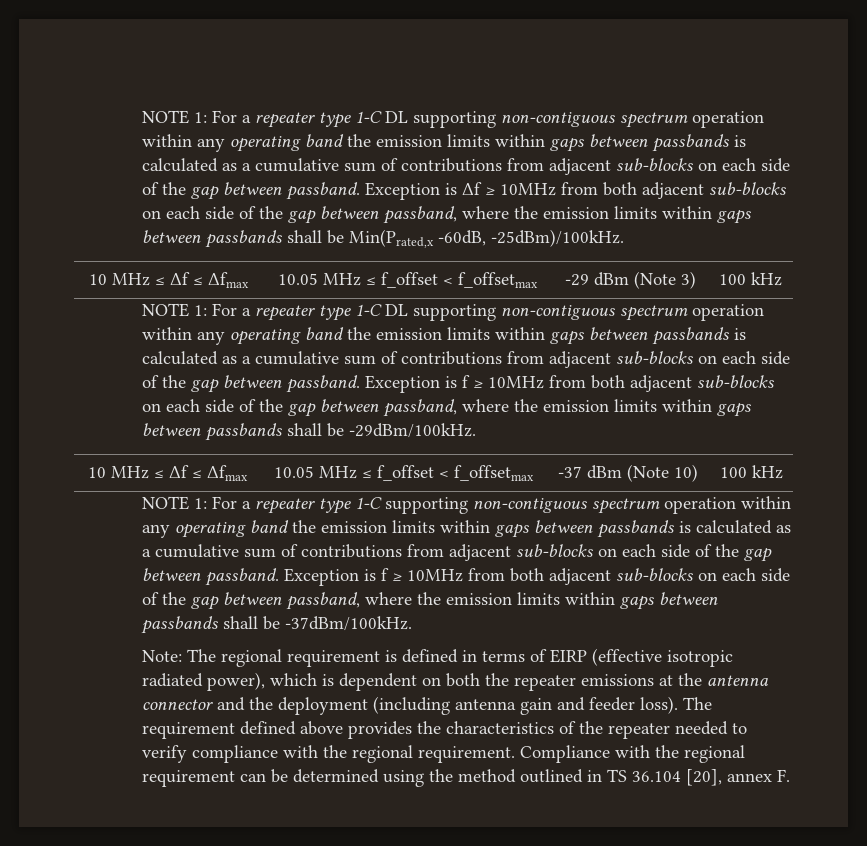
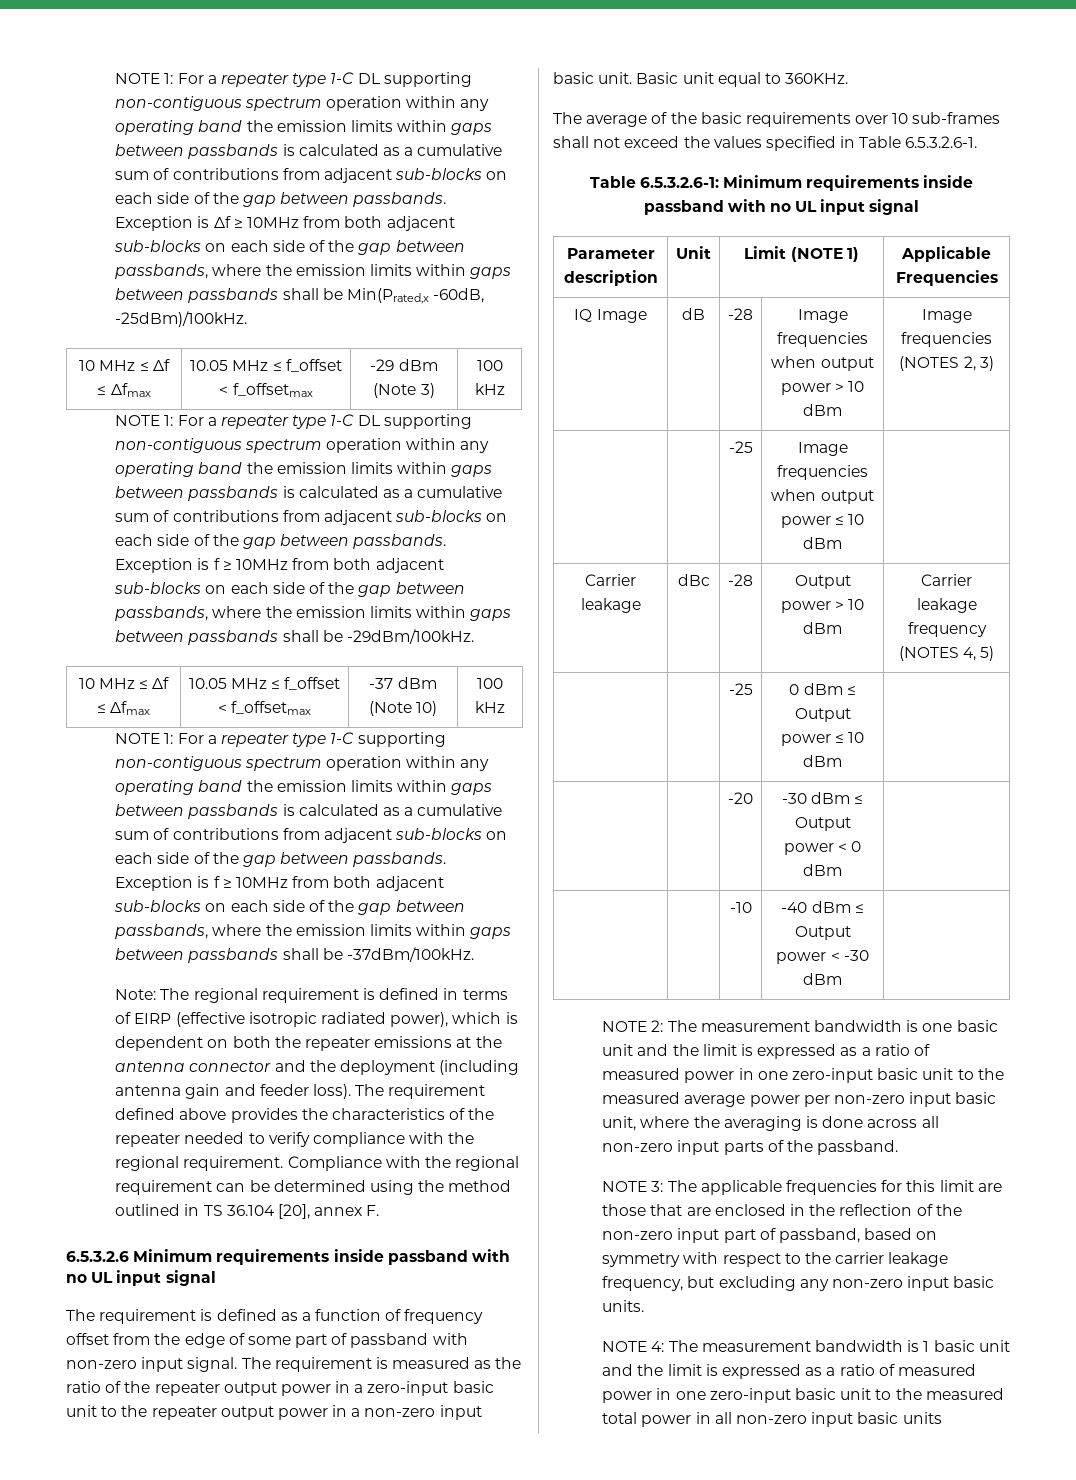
[285,182,360,200] passband. -> [353,192,447,207] passbands.
[382,206,457,224] passband, -> [115,264,209,279] passbands,
[285,375,360,393] passband. -> [353,534,447,549] passbands.
[382,399,457,417] passband, -> [115,606,209,621] passbands,
[204,568,279,586] passband. -> [353,852,447,867] passbands.
[285,592,360,610] passband, -> [115,924,209,939] passbands,
(790, 775) none -> [66,1249,510,1265] [66,1270,216,1286] [66,1309,484,1324] [66,1333,468,1348] [66,1357,522,1372] [66,1381,494,1396] [66,1405,482,1420] [553,72,849,87] [553,112,1001,127] [553,136,978,151] [589,175,974,191] [643,199,920,215] [566,248,655,259] [563,270,658,286] [676,246,711,259] [744,246,859,262] [901,246,991,262] [895,270,998,286] [574,309,647,323] [682,308,705,320] [728,308,753,320] [797,309,848,323] [777,332,868,347] [771,356,874,371] [780,381,865,395] [803,404,842,416] [921,309,972,323] [901,332,992,347] [899,356,994,371] [728,441,753,453] [797,442,848,456] [777,465,868,480] [771,489,874,504] [780,514,865,528] [803,537,842,549] [585,574,636,586] [580,598,641,613] [677,574,710,586] [728,574,753,586] [794,575,851,589] [780,599,865,613] [803,622,842,634] [921,574,972,586] [916,598,977,613] [907,622,987,637] [898,646,995,661] [728,683,753,695] [789,683,856,695] [794,708,851,722] [780,732,865,746] [803,755,842,767] [728,792,753,804] [781,792,864,804] [794,817,851,831] [783,841,862,855] [803,864,842,876] [729,902,752,913] [781,901,864,913] [794,926,851,940] [776,950,869,964] [803,973,842,985] [602,1020,998,1032] [602,1044,930,1059] [602,1068,1004,1083] [602,1092,997,1107] [602,1116,939,1131] [602,1140,899,1155] [602,1180,1002,1195] [602,1204,962,1216] [602,1228,938,1243] [602,1252,949,1267] [602,1276,995,1291] [602,1300,645,1312] [602,1340,1010,1352] [602,1364,976,1379] [602,1388,1004,1403] [602,1412,942,1427] // 6.5.3.2.6 Minimum requirements inside passband with no UL input signal // The requirement is defined as a function of frequency offset from the edge of some part of passband with non-zero input signal. The requirement is measured as the ratio of the repeater output power in a zero-input basic unit to the repeater output power in a non-zero input basic unit. Basic unit equal to 360KHz. // The average of the basic requirements over 10 sub-frames shall not exceed the values specified in Table 6.5.3.2.6-1. // Table 6.5.3.2.6-1: Minimum requirements inside passband with no UL input signal // Parameter description | Unit | Limit (NOTE 1) | Applicable Frequencies // IQ Image | dB | -28 | Image frequencies when output power > 10 dBm | Image frequencies (NOTES 2, 3) // | | -25 | Image frequencies when output power ≤ 10 dBm | // Carrier leakage | dBc | -28 | Output power > 10 dBm | Carrier leakage frequency (NOTES 4, 5) // | | -25 | 0 dBm ≤ Output power ≤ 10 dBm | // | | -20 | -30 dBm ≤ Output power < 0 dBm | // | | -10 | -40 dBm ≤ Output power < -30 dBm | // NOTE 2: The measurement bandwidth is one basic unit and the limit is expressed as a ratio of measured power in one zero-input basic unit to the measured average power per non-zero input basic unit, where the averaging is done across all non-zero input parts of the passband. // NOTE 3: The applicable frequencies for this limit are those that are enclosed in the reflection of the non-zero input part of passband, based on symmetry with respect to the carrier leakage frequency, but excluding any non-zero input basic units. // NOTE 4: The measurement bandwidth is 1 basic unit and the limit is expressed as a ratio of measured power in one zero-input basic unit to the measured total power in all non-zero input basic units

